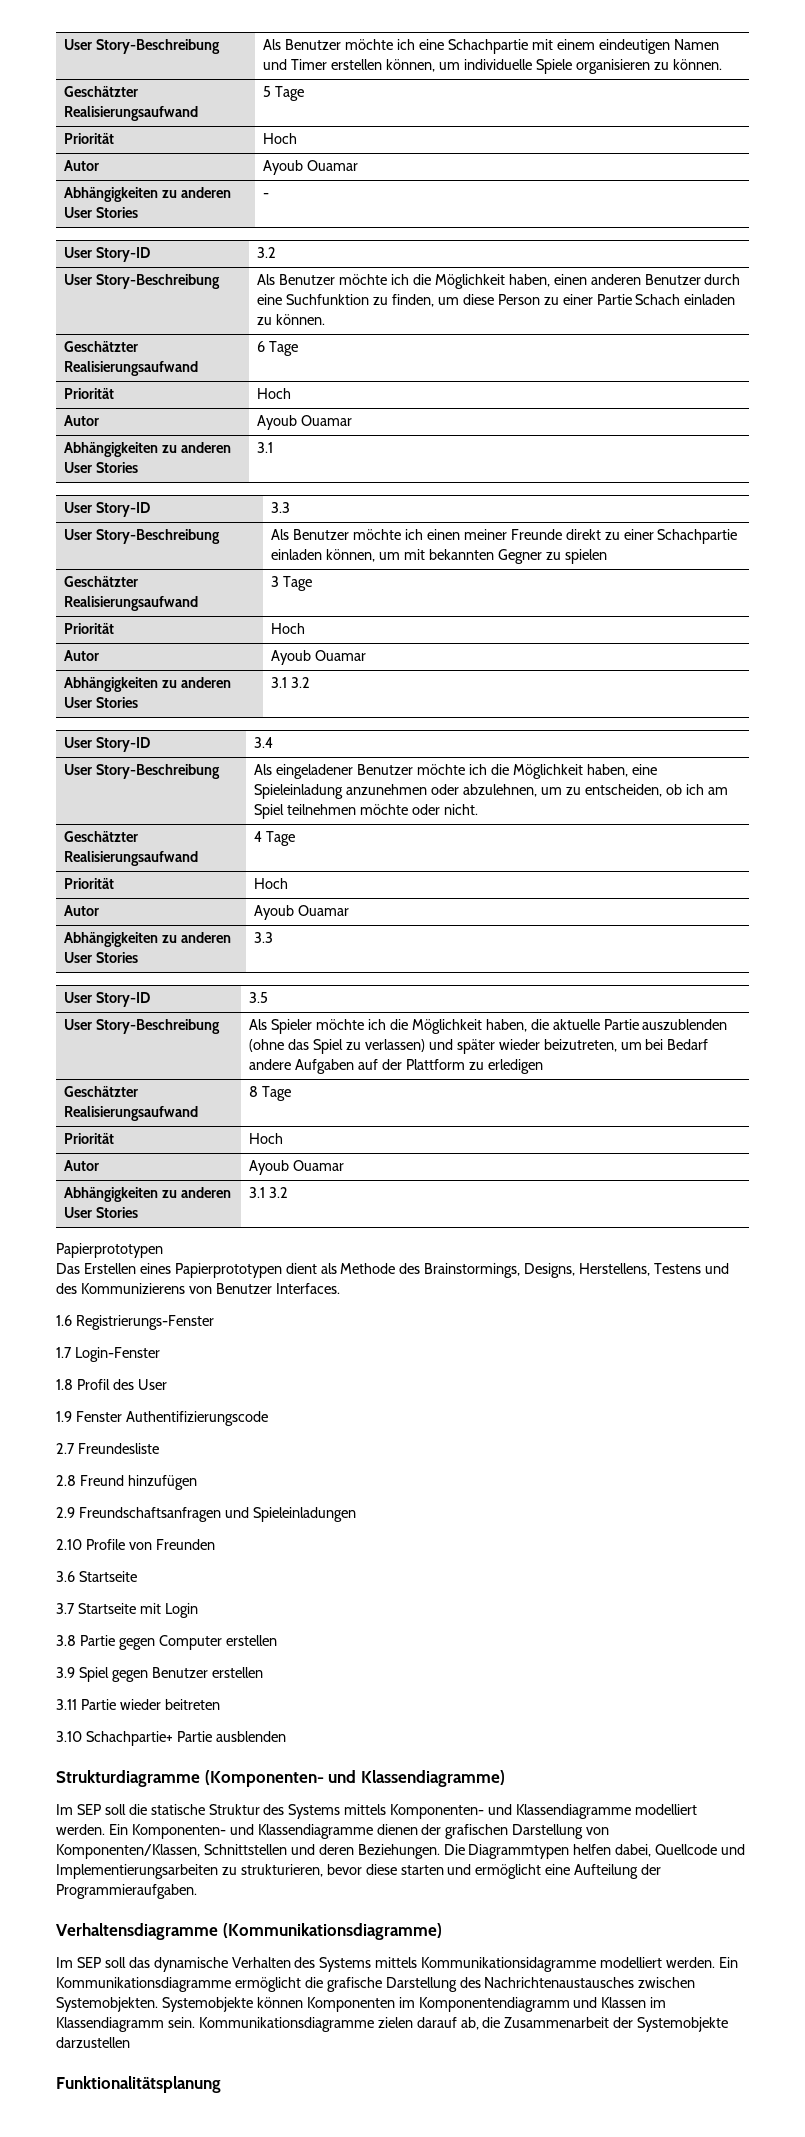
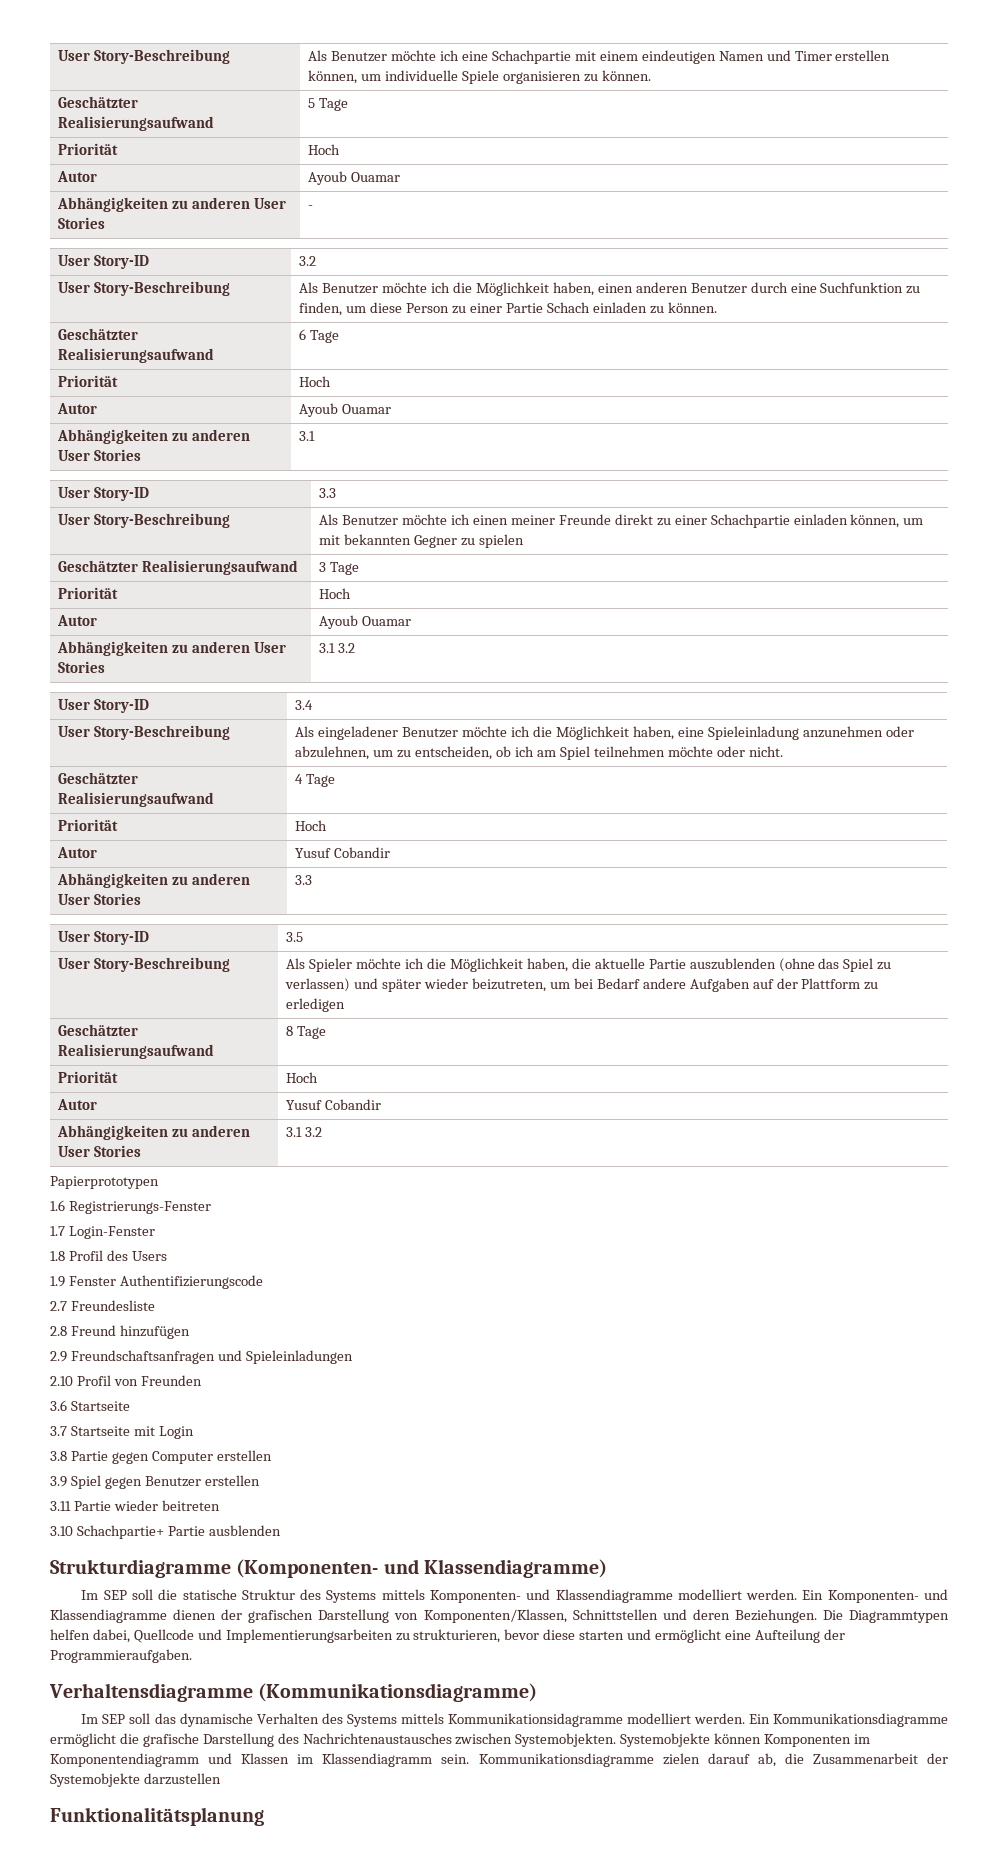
[254,905,350,920] Ayoub Ouamar -> [295,847,391,858] Yusuf Cobandir
[249,1160,345,1175] Ayoub Ouamar -> [286,1099,382,1110] Yusuf Cobandir
[56,1263,729,1278] [56,1283,340,1294] // Das Erstellen eines Papierprototypen dient als Methode des Brainstormings, Designs, Herstellens, Testens und des Kommunizierens von Benutzer Interfaces. -> (159, 1182) none
[137,1379,167,1390] User -> [131,1251,167,1261] Users
[85,1539,125,1550] Profile -> [76,1375,111,1386] Profil

